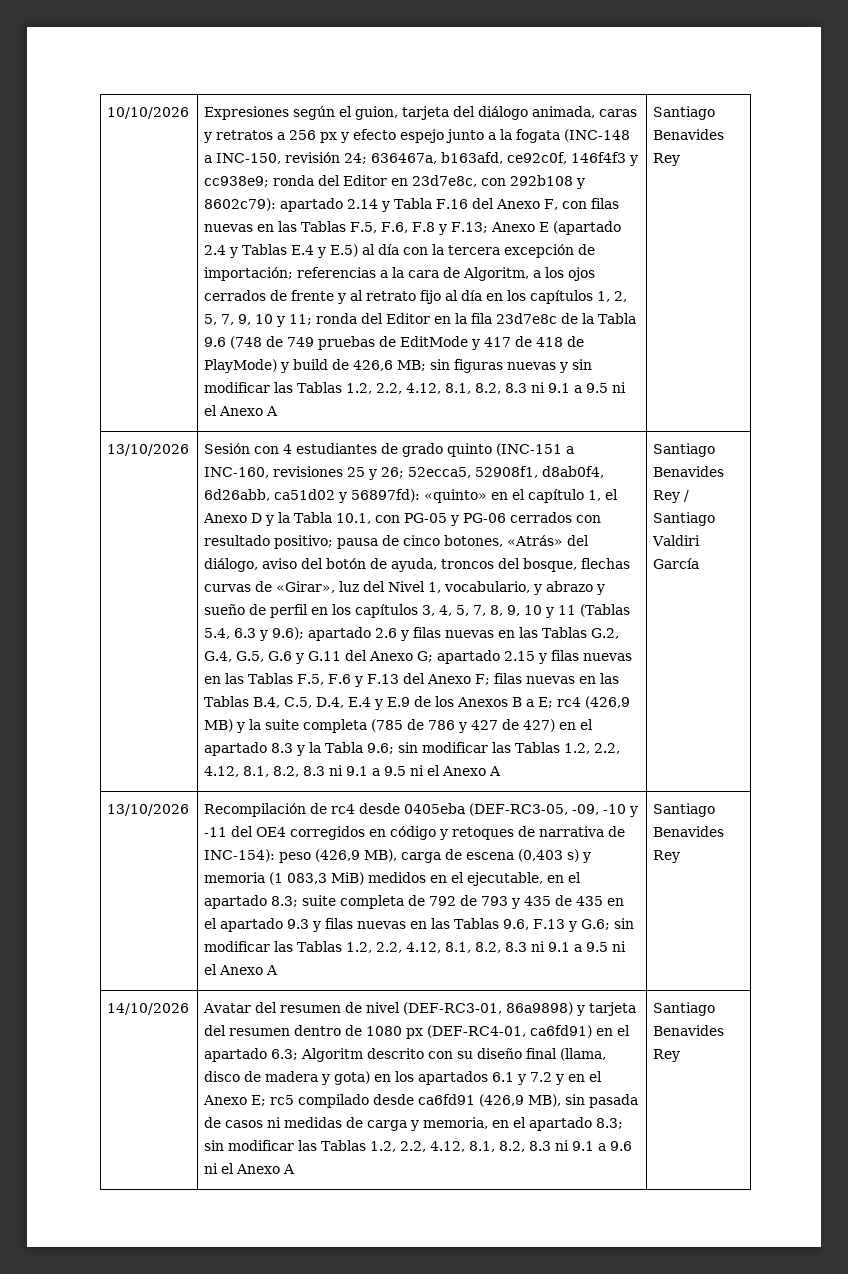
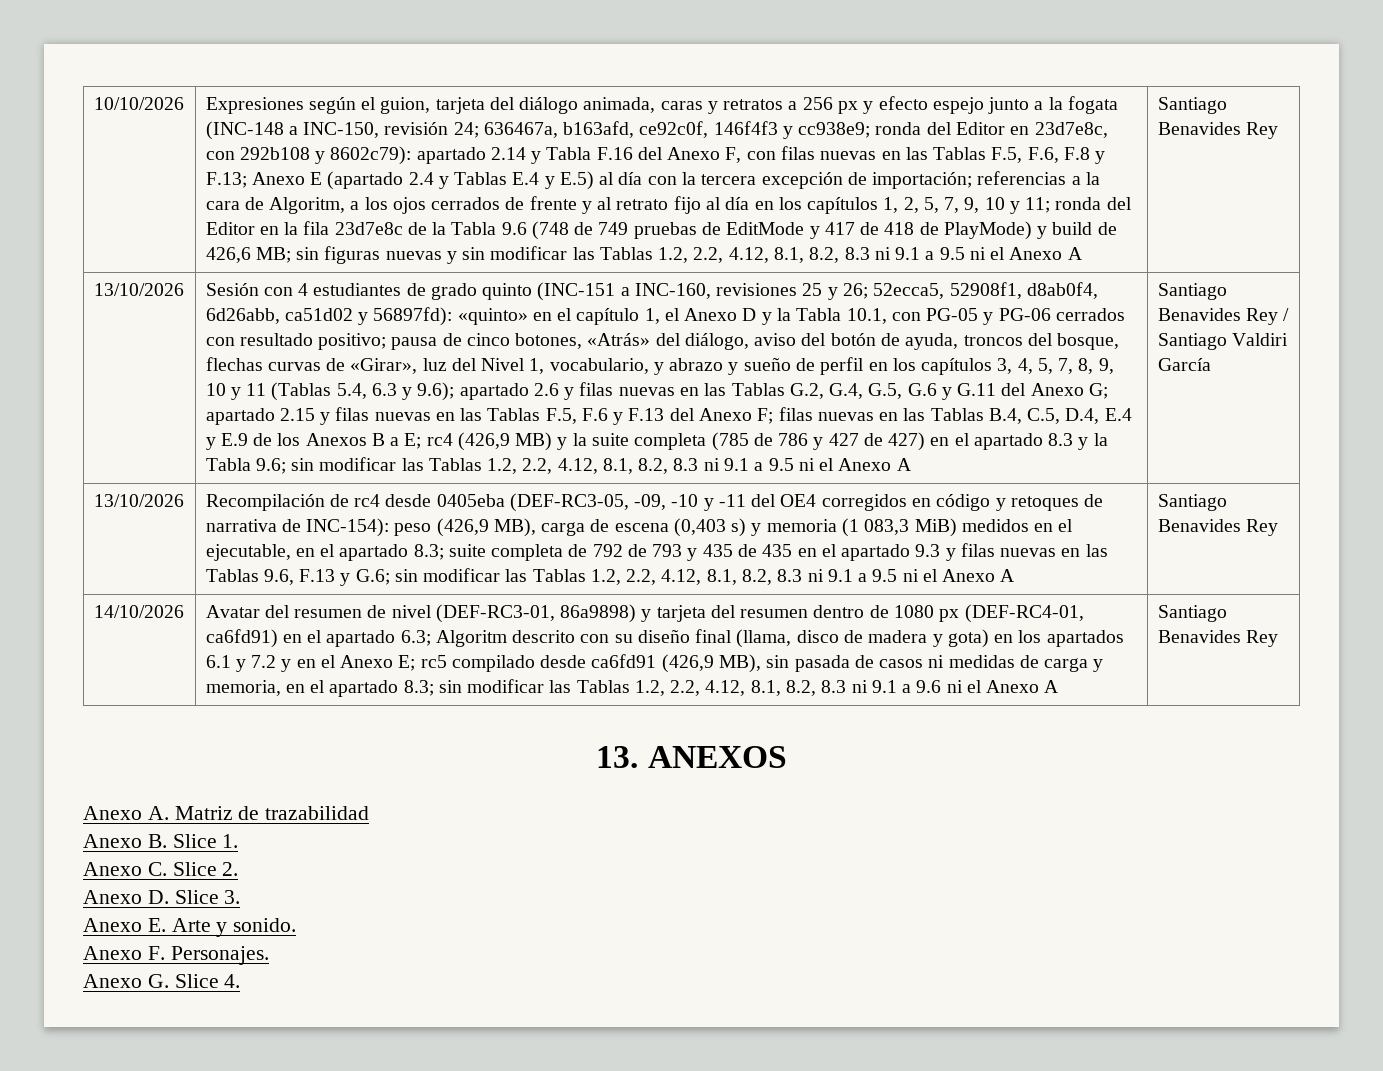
(681, 1055) none -> [596,746,787,768] [83,806,370,820] [83,834,239,848] [83,862,239,876] [83,890,241,904] [83,918,297,937] [83,946,269,965] [83,974,241,988] // 13. ANEXOS // Anexo A. Matriz de trazabilidad // Anexo B. Slice 1. // Anexo C. Slice 2. // Anexo D. Slice 3. // Anexo E. Arte y sonido. // Anexo F. Personajes. // Anexo G. Slice 4.

